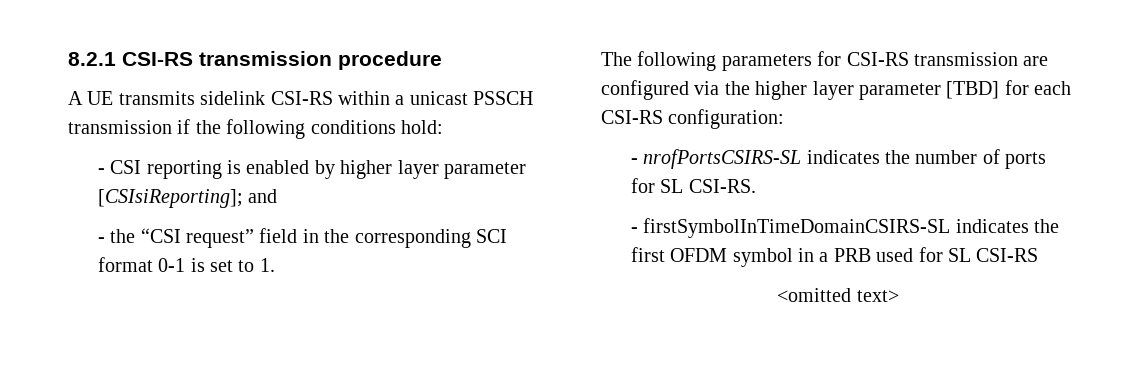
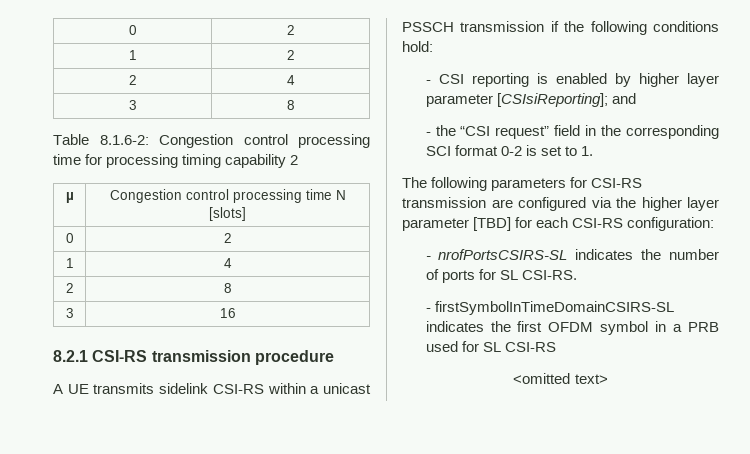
(68, 59) none -> [128,25,137,35] [286,25,295,35] [128,50,137,60] [286,50,295,60] [128,75,137,85] [286,75,295,85] [128,100,137,110] [286,100,295,110] [53,134,370,148] [53,154,299,168] [65,192,74,203] [109,189,346,203] [209,207,246,221] [65,233,74,243] [223,233,232,243] [65,258,74,268] [223,258,232,268] [65,283,74,293] [223,283,232,293] [65,308,74,318] [219,308,236,318] 0 | 2 // 1 | 2 // 2 | 4 // 3 | 8 // Table 8.1.6-2: Congestion control processing time for processing timing capability 2 // µ | Congestion control processing time N [slots] // 0 | 2 // 1 | 4 // 2 | 8 // 3 | 16 //
[158,258,186,272] 0-1 -> [500,146,522,156] 0-2

